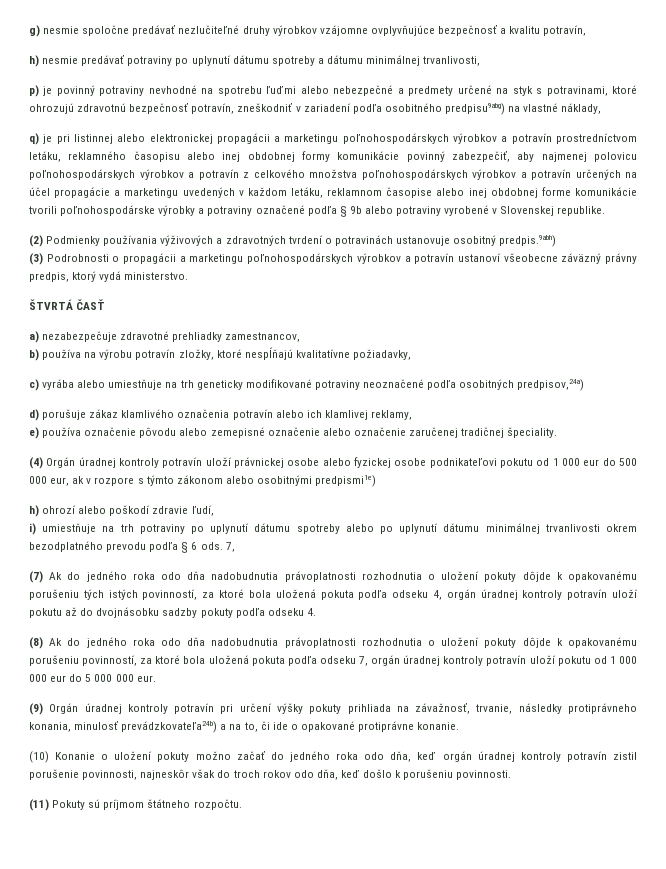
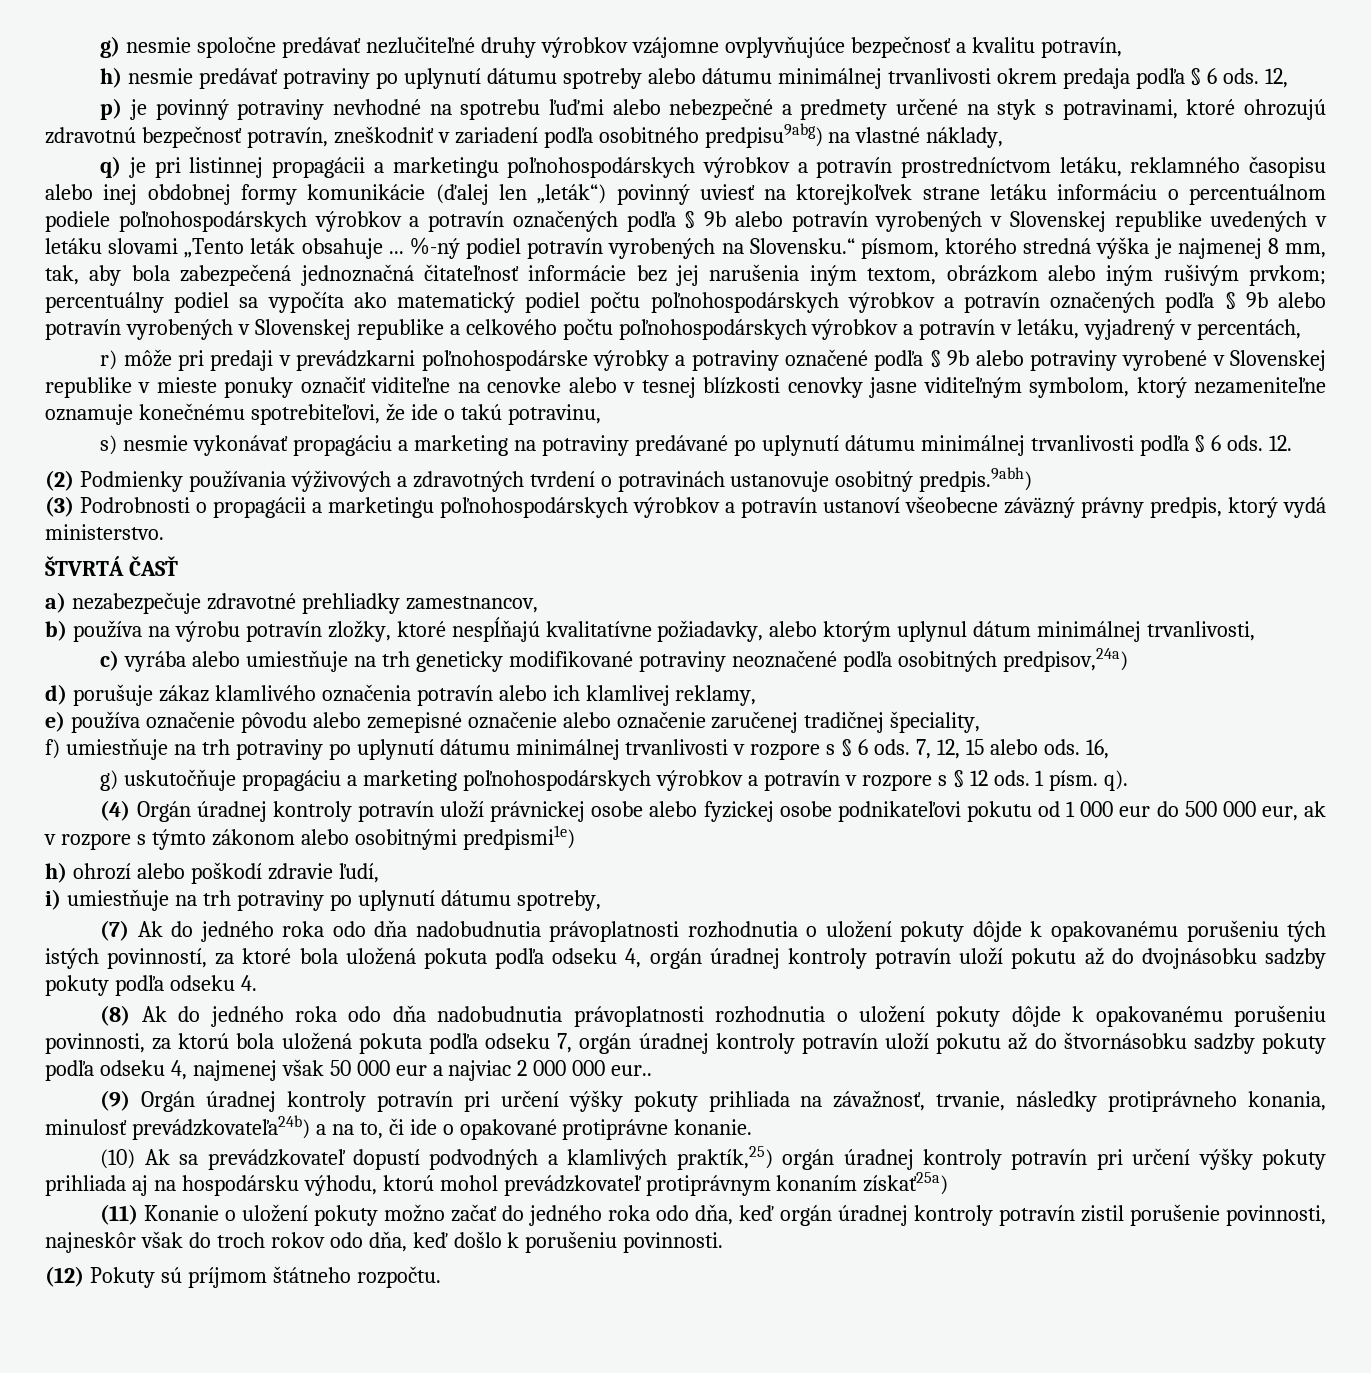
[317,55,481,66] a dátumu minimálnej trvanlivosti, -> [647,68,1289,89] alebo dátumu minimálnej trvanlivosti okrem predaja podľa § 6 ods. 12,
[117,134,213,144] alebo elektronickej -> (264, 167) none
[406,151,637,162] [29,169,637,180] [29,187,638,198] [29,206,57,214] povinný zabezpečiť, aby najmenej polovicu poľnohospodárskych výrobkov a potravín z celkového množstva poľnohospodárskych výrobkov a potravín určených na účel propagácie a marketingu uvedených v každom letáku, reklamnom časopise alebo inej obdobnej forme komunikácie tvorili -> [435,184,1326,205] [45,210,1327,232] [45,237,1326,259] [45,264,1326,286] [45,291,1326,313] [45,318,1302,340] [100,349,416,371] (ďalej len „leták“) povinný uviesť na ktorejkoľvek strane letáku informáciu o percentuálnom podiele poľnohospodárskych výrobkov a potravín označených podľa § 9b alebo potravín vyrobených v Slovenskej republike uvedených v letáku slovami „Tento leták obsahuje ... %-ný podiel potravín vyrobených na Slovensku.“ písmom, ktorého stredná výška je najmenej 8 mm, tak, aby bola zabezpečená jednoznačná čitateľnosť informácie bez jej narušenia iným textom, obrázkom alebo iným rušivým prvkom; percentuálny podiel sa vypočíta ako matematický podiel počtu poľnohospodárskych výrobkov a potravín označených podľa § 9b alebo potravín vyrobených v Slovenskej republike a celkového počtu poľnohospodárskych výrobkov a potravín v letáku, vyjadrený v percentách, // r) môže pri predaji v prevádzkarni
[557,206,606,216] republike. -> [45,376,1327,398] [45,403,601,425] [100,435,1293,456] republike v mieste ponuky označiť viditeľne na cenovke alebo v tesnej blízkosti cenovky jasne viditeľným symbolom, ktorý nezameniteľne oznamuje konečnému spotrebiteľovi, že ide o takú potravinu, // s) nesmie vykonávať propagáciu a marketing na potraviny predávané po uplynutí dátumu minimálnej trvanlivosti podľa § 6 ods. 12.
(411, 354) none -> [769,621,1256,642] alebo ktorým uplynul dátum minimálnej trvanlivosti,
[507,427,558,438] špeciality. -> [890,711,981,733] [45,738,1109,760] [100,769,1129,791] špeciality, // f) umiestňuje na trh potraviny po uplynutí dátumu minimálnej trvanlivosti v rozpore s § 6 ods. 7, 12, 15 alebo ods. 16, // g) uskutočňuje propagáciu a marketing poľnohospodárskych výrobkov a potravín v rozpore s § 12 ods. 1 písm. q).
[296,523,637,534] [29,541,235,553] spotreby alebo po uplynutí dátumu minimálnej trvanlivosti okrem bezodplatného prevodu podľa § 6 ods. 7, -> [516,890,601,911] spotreby,
[82,655,181,666] povinností, za ktoré -> [45,1033,230,1054] povinnosti, za ktorú
[593,656,637,664] [29,674,156,682] od 1 000 000 eur do 5 000 000 eur. -> [1008,1032,1326,1054] [45,1059,653,1081] až do štvornásobku sadzby pokuty podľa odseku 4, najmenej však 50 000 eur a najviac 2 000 000 eur..
(49, 757) none -> [144,1146,1327,1170] [45,1172,949,1196] [100,1204,139,1225] Ak sa prevádzkovateľ dopustí podvodných a klamlivých praktík,25) orgán úradnej kontroly potravín pri určení výšky pokuty prihliada aj na hospodársku výhodu, ktorú mohol prevádzkovateľ protiprávnym konaním získať25a) // (11)
[29,799,49,811] (11) -> [45,1266,84,1287] (12)

